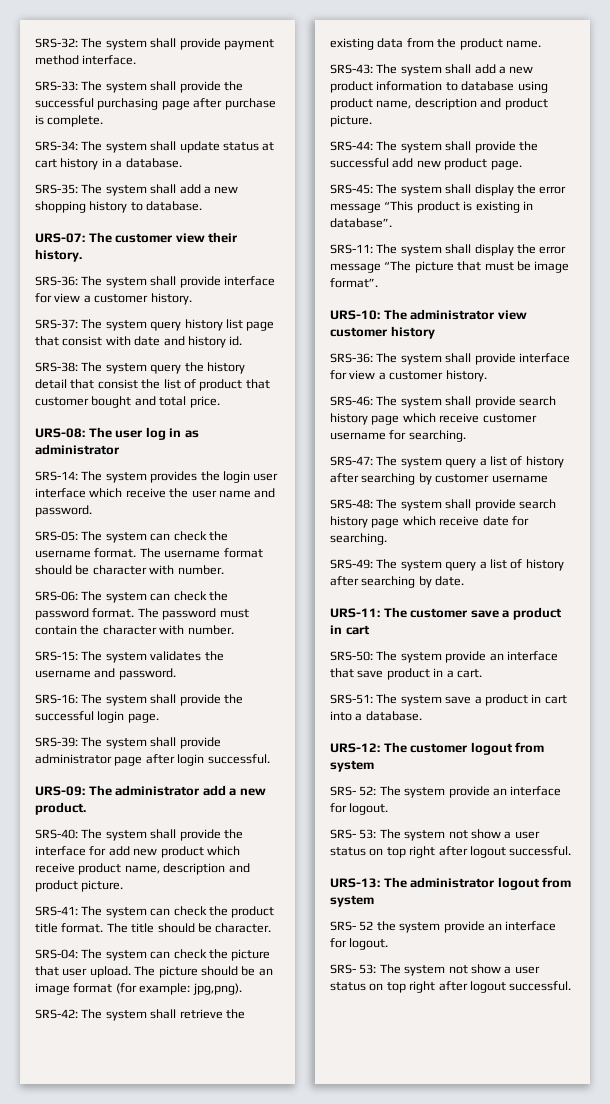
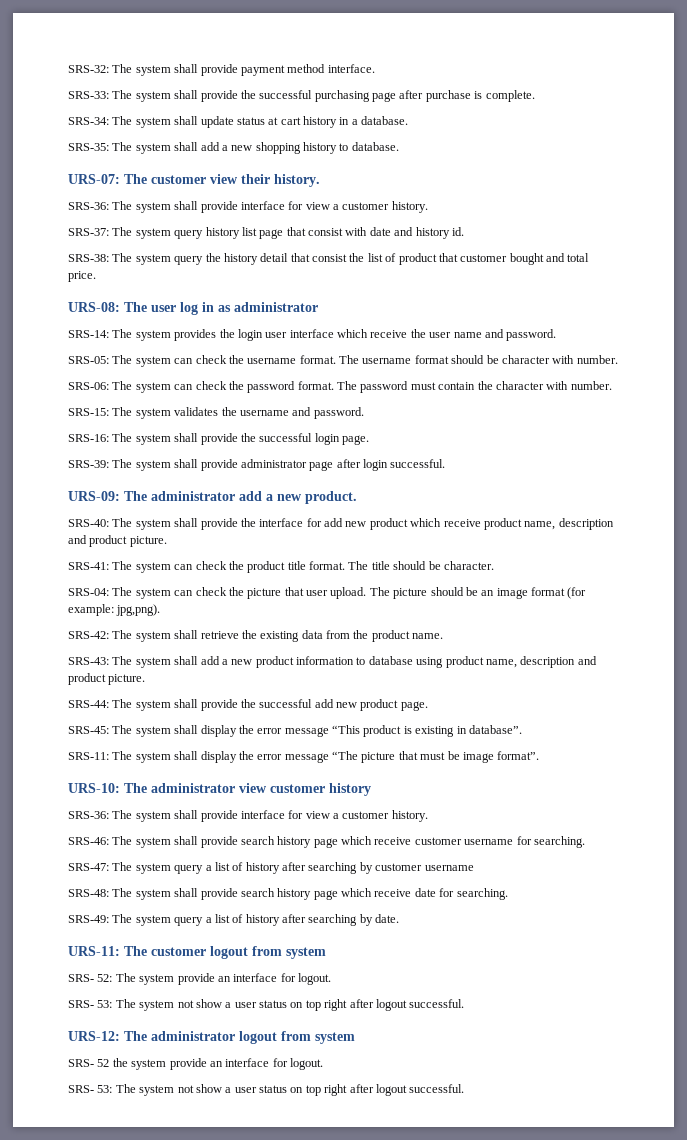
[470,607,562,620] [330,625,370,635] [330,651,558,663] [330,668,482,680] [330,694,567,706] [330,711,422,721] [330,742,468,753] save a product in cart // SRS-50: The system provide an interface that save product in a cart. // SRS-51: The system save a product in cart into a database. // URS-12: The customer -> (206, 951) none
[330,878,380,888] URS-13: -> [68,1031,120,1041] URS-12:

